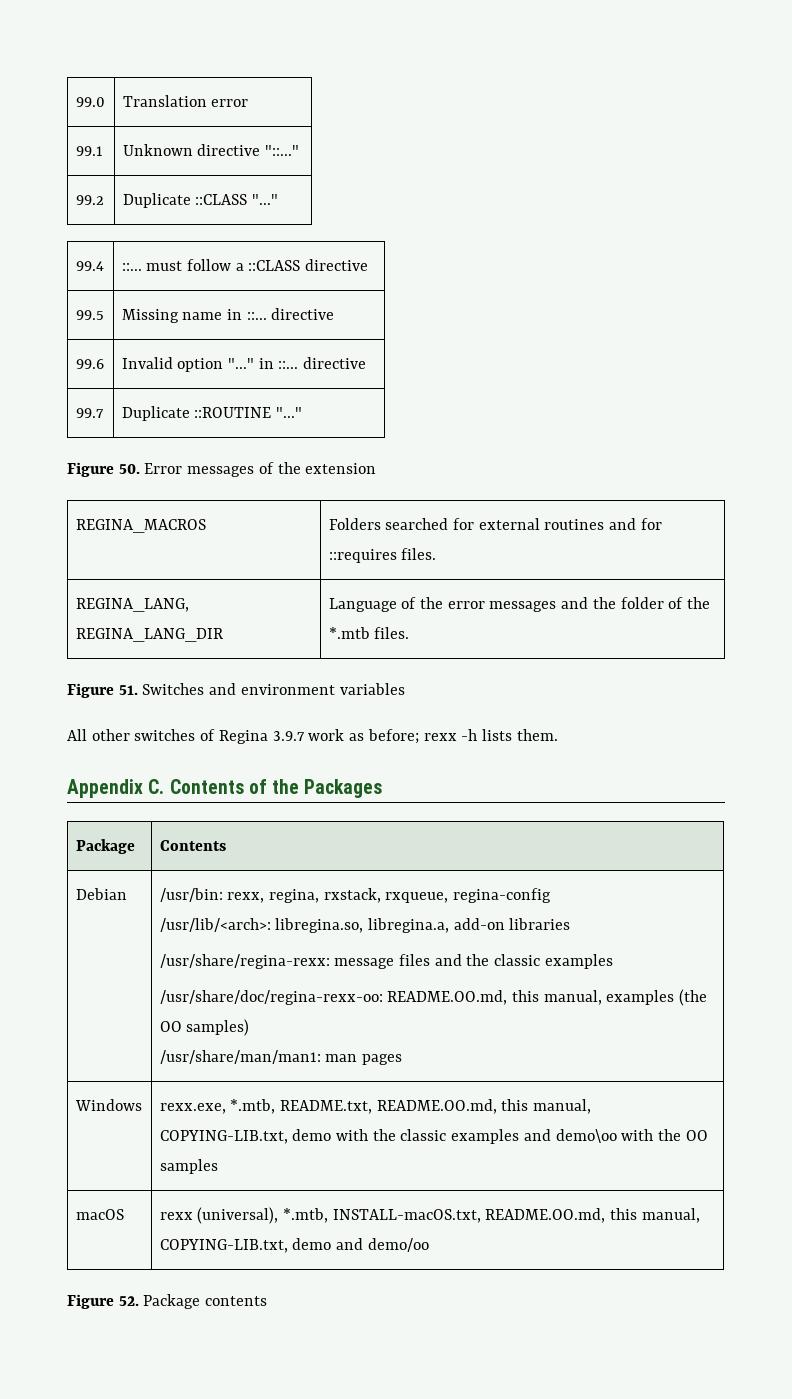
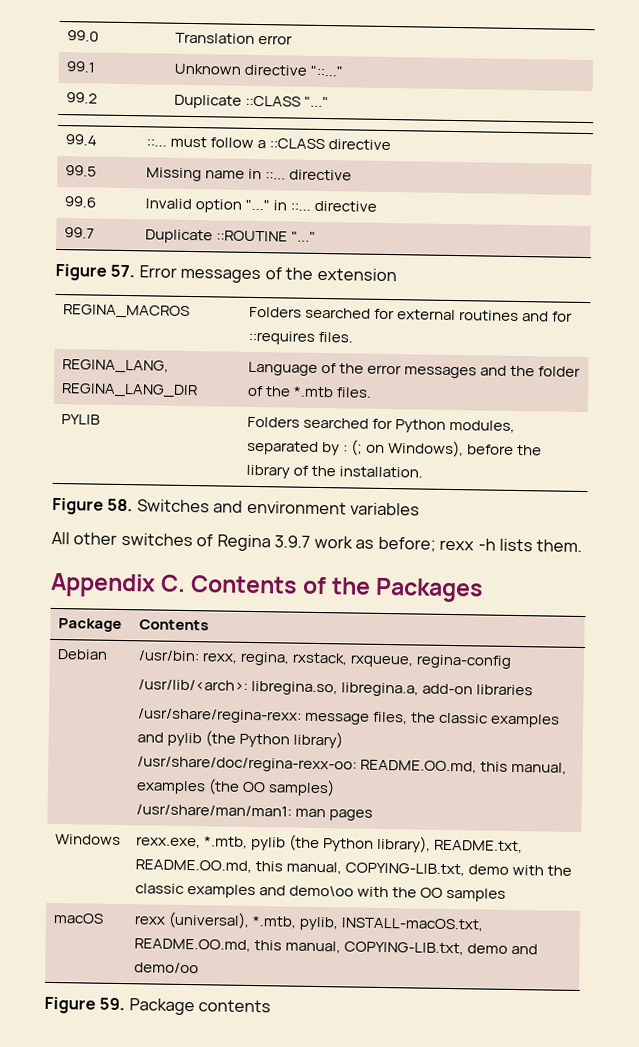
[118,464,140,474] 50. -> [110,264,136,278] 57.
[67,683,138,698] // Figure 51. -> [60,414,100,425] [246,416,516,433] [246,439,543,458] [245,464,424,479] [52,497,134,515] // PYLIB | Folders searched for Python modules, separated by : (; on Windows), before the library of the installation. // Figure 58.
[399,954,613,969] files and the classic examples -> [371,711,561,728] [136,730,344,749] files, the classic examples and pylib (the Python library)
(276, 1106) none -> [250,834,432,853] pylib (the Python library),
(329, 1215) none -> [299,916,340,931] pylib,
[118,1296,139,1306] 52. -> [99,997,126,1011] 59.

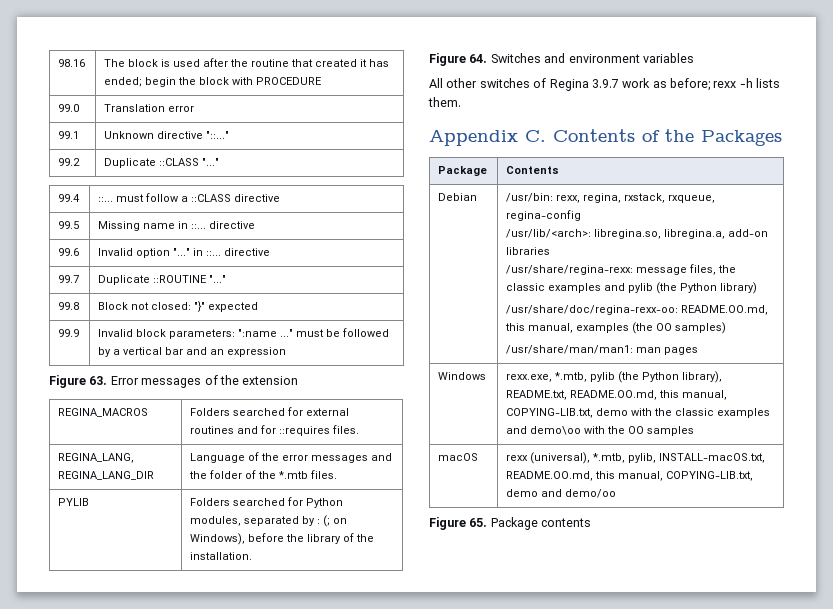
(66, 36) none -> [58,59,86,67] [104,58,390,67] [104,77,322,87] 98.16 | The block is used after the routine that created it has ended; begin the block with PROCEDURE //
[55,263,136,281] // Figure 57. -> [58,302,80,310] [98,301,259,312] [58,329,80,337] [98,328,390,339] [98,347,287,357] [49,375,108,388] // 99.8 | Block not closed: "}" expected // 99.9 | Invalid block parameters: ":name ..." must be followed by a vertical bar and an expression // Figure 63.
[107,498,134,512] 58. -> [469,54,488,63] 64.
[99,997,126,1011] 59. -> [469,518,488,527] 65.

